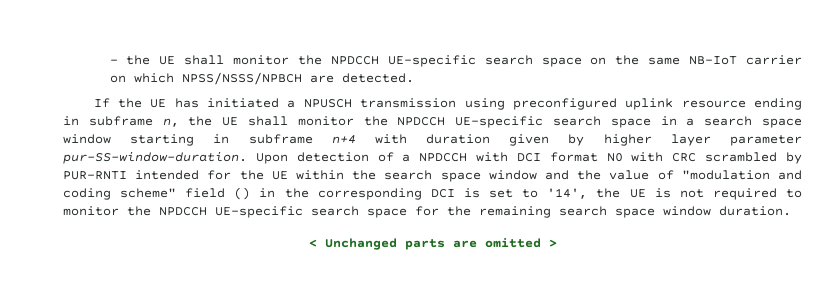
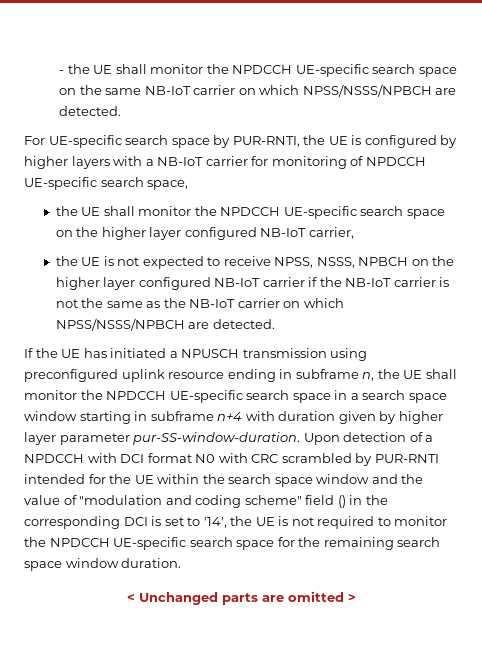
(414, 78) none -> [24,135,458,148] [24,156,426,169] [24,177,189,190] [55,206,445,219] [55,227,354,240] [55,256,455,269] [55,277,450,290] [55,298,344,308] [55,318,275,331] // For UE-specific search space by PUR-RNTI, the UE is configured by higher layers with a NB-IoT carrier for monitoring of NPDCCH UE-specific search space, // the UE shall monitor the NPDCCH UE-specific search space on the higher layer configured NB-IoT carrier, // the UE is not expected to receive NPSS, NSSS, NPBCH on the higher layer configured NB-IoT carrier if the NB-IoT carrier is not the same as the NB-IoT carrier on which NPSS/NSSS/NPBCH are detected.

